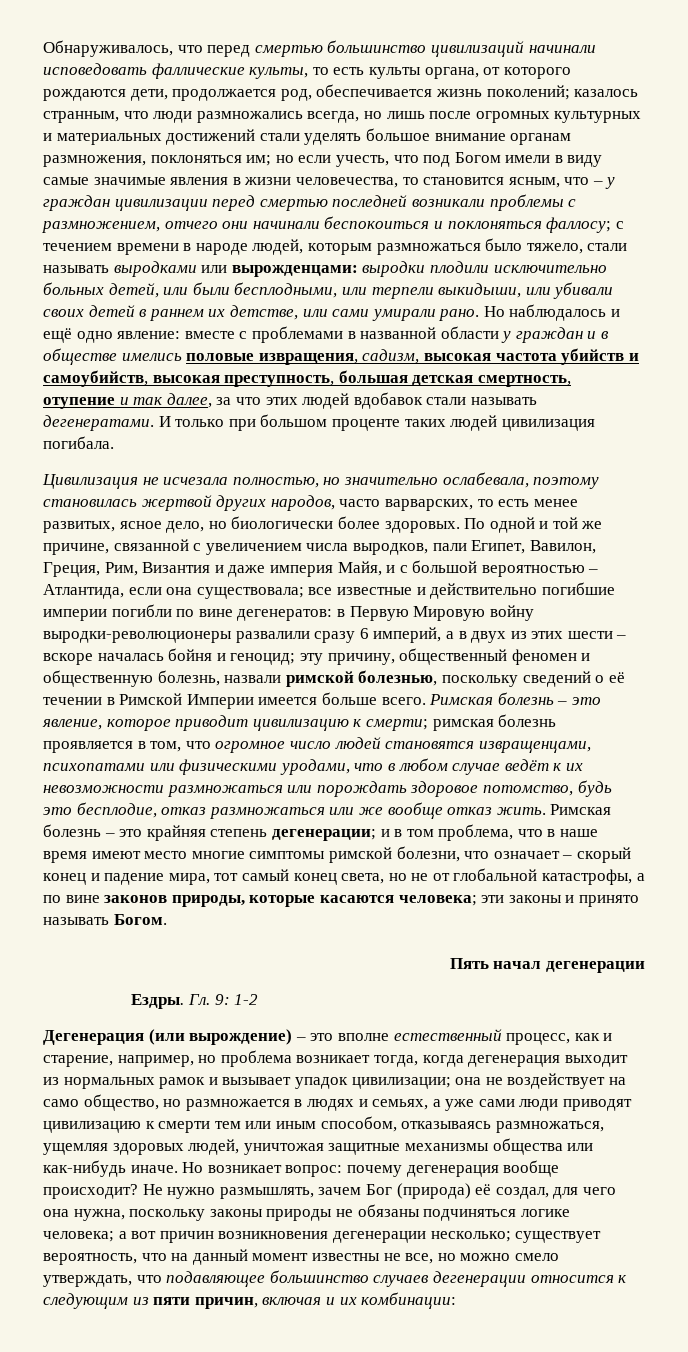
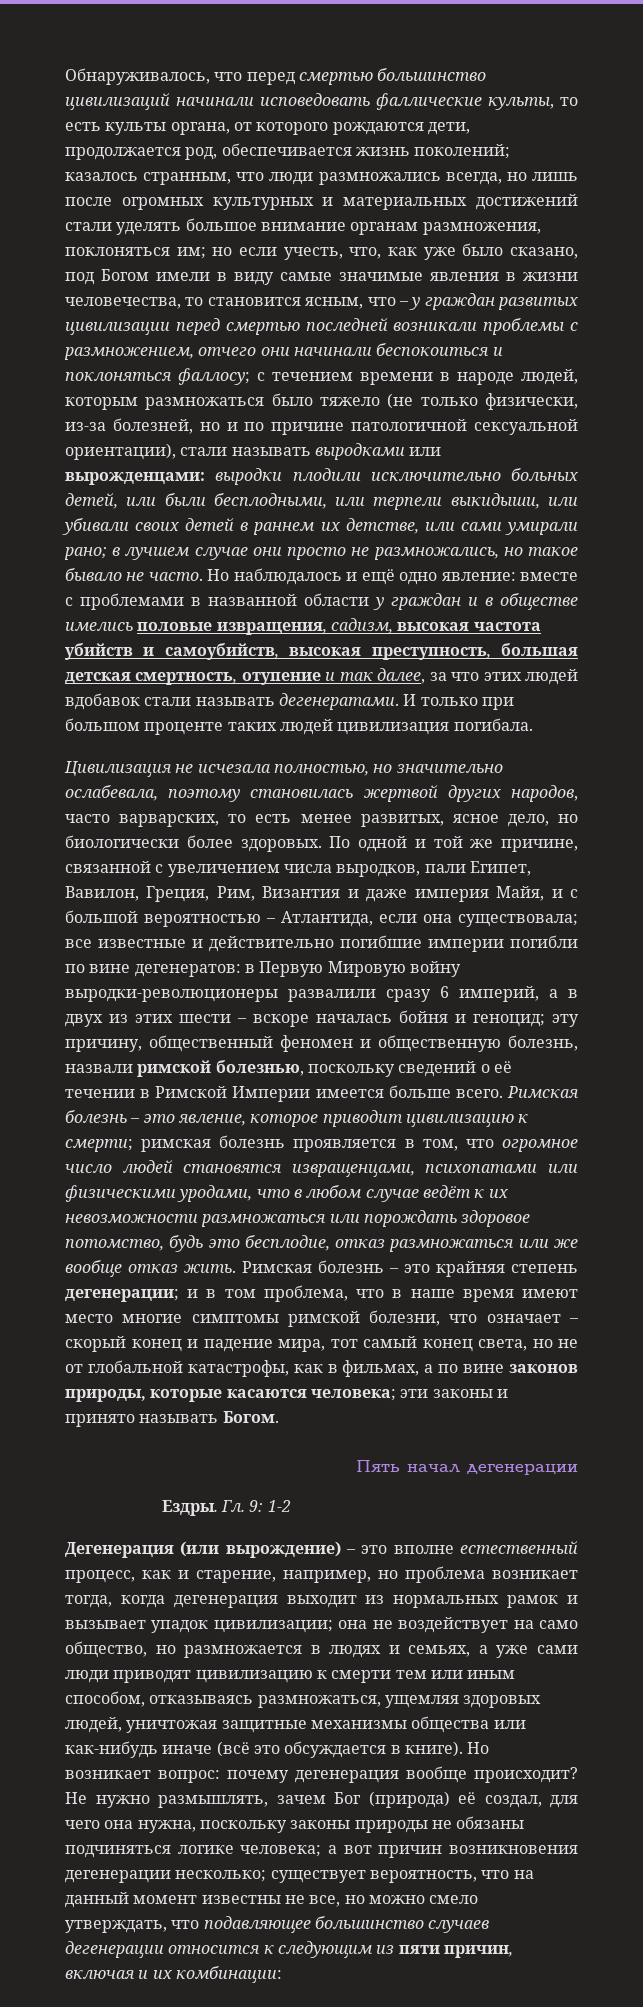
[393,155,419,163] что -> [349,243,578,260] что, как уже было сказано,
(110, 203) none -> [498,297,578,310] развитых
[526,243,583,254] тяжело, -> [320,393,578,410] [65,418,579,435] [65,443,176,460] тяжело (не только физически, из-за болезней, но и по причине патологичной сексуальной ориентации),
[439,309,480,321] рано. -> [64,547,578,560] [65,568,203,581] рано; в лучшем случае они просто не размножались, но такое бывало не часто.
(633, 877) none -> [293,1360,420,1377] как в фильмах,
[130,1165,178,1173] иначе. -> [162,1741,463,1758] иначе (всё это обсуждается в книге).

